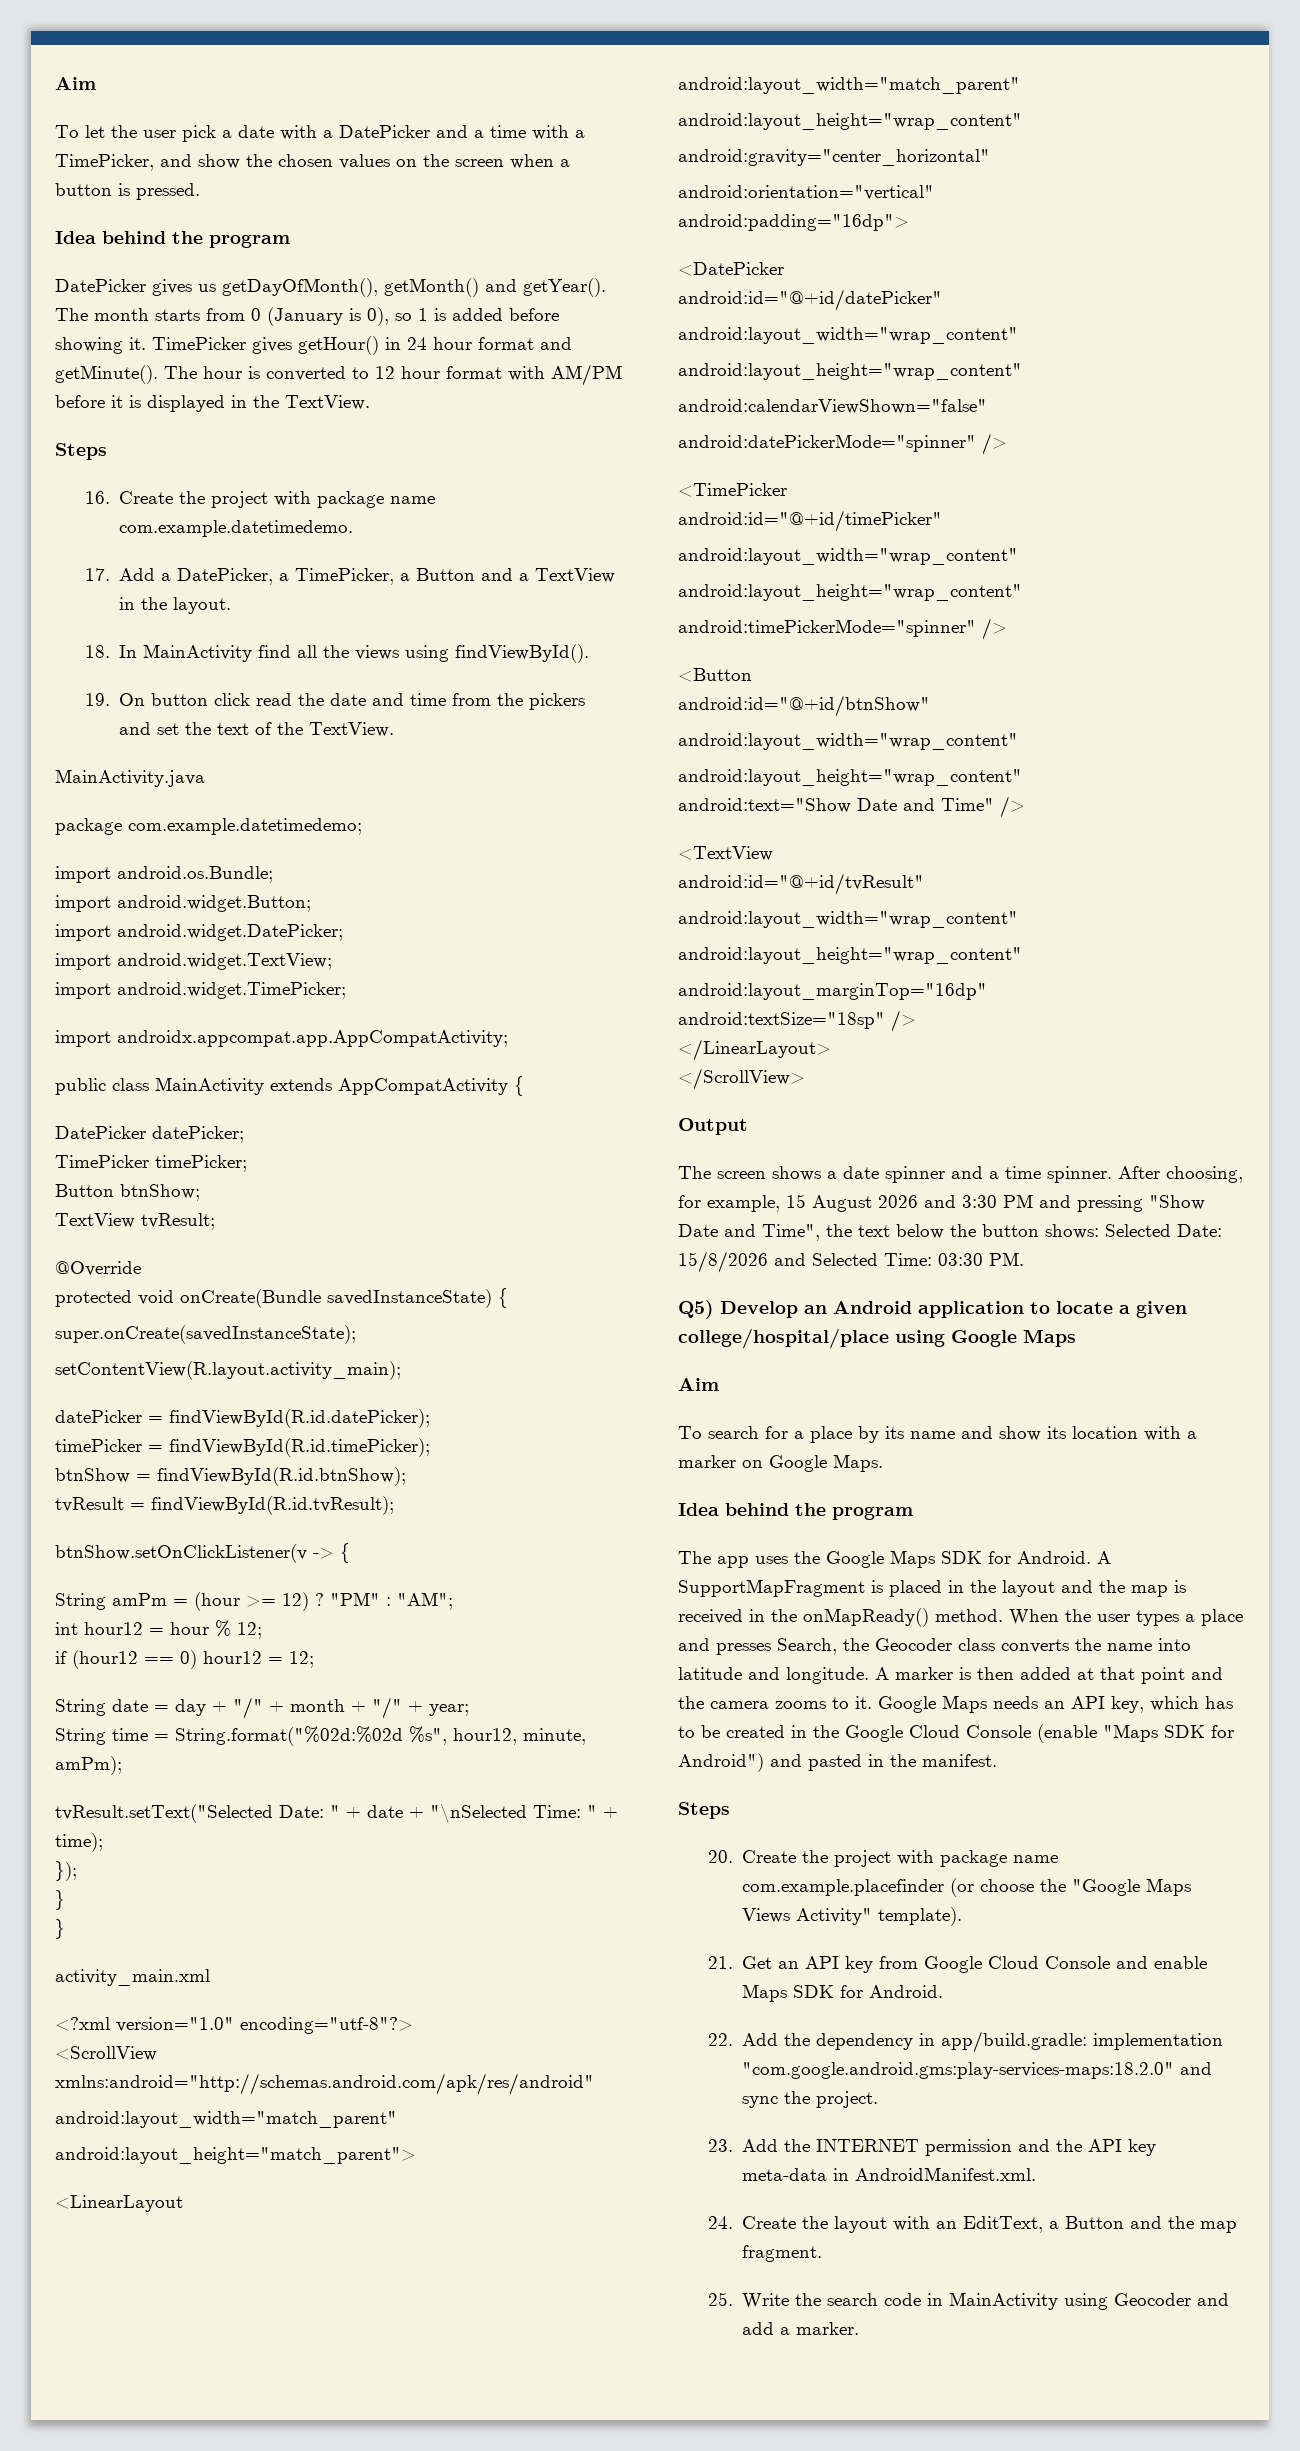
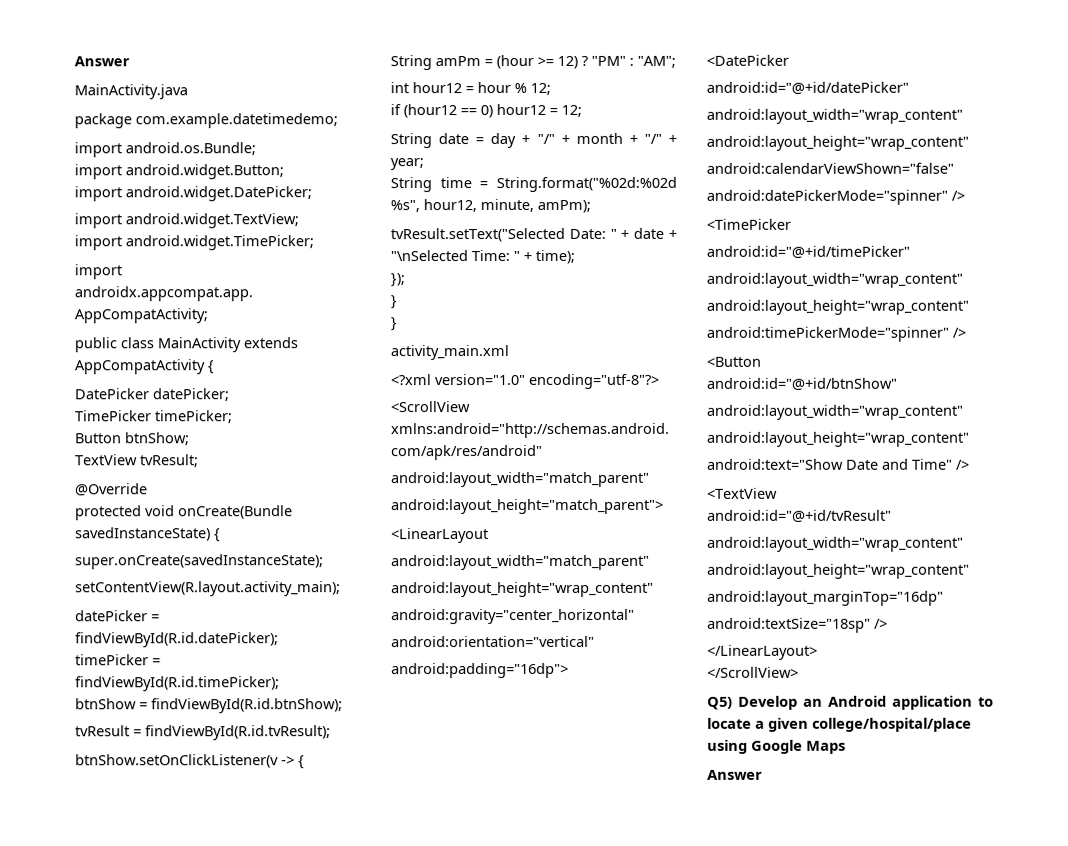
[55,77,96,90] [55,125,585,142] [55,154,570,171] [55,183,200,200] [55,231,290,248] [55,278,606,297] [55,307,559,326] [55,336,572,355] [55,364,622,386] [55,395,370,412] [55,443,107,460] [84,491,436,508] [119,520,354,537] [84,568,616,585] [119,597,232,614] [84,644,590,663] [84,693,586,710] [119,722,395,737] Aim // To let the user pick a date with a DatePicker and a time with a TimePicker, and show the chosen values on the screen when a button is pressed. // Idea behind the program // DatePicker gives us getDayOfMonth(), getMonth() and getYear(). The month starts from 0 (January is 0), so 1 is added before showing it. TimePicker gives getHour() in 24 hour format and getMinute(). The hour is converted to 12 hour format with AM/PM before it is displayed in the TextView. // Steps // 16. Create the project with package name com.example.datetimedemo. // 17. Add a DatePicker, a TimePicker, a Button and a TextView in the layout. // 18. In MainActivity find all the views using findViewById(). // 19. On button click read the date and time from the pickers and set the text of the TextView. -> [74,56,130,67] Answer
[678,1118,748,1135] [678,1166,1243,1183] [678,1194,1205,1212] [678,1224,1222,1241] [678,1251,1024,1273] // Output // The screen shows a date spinner and a time spinner. After choosing, for example, 15 August 2026 and 3:30 PM and pressing "Show Date and Time", the text below the button shows: Selected Date: 15/8/2026 and Selected Time: 03:30 PM. -> (799, 672) none
[678,1378,719,1391] [678,1426,1197,1443] [678,1454,883,1472] [678,1503,913,1520] [678,1550,1111,1568] [678,1579,1186,1597] [678,1608,1243,1627] [678,1638,1191,1655] [678,1667,1223,1684] [678,1695,1233,1713] [678,1724,1234,1743] [678,1753,997,1772] [678,1802,730,1819] [707,1850,1059,1867] [742,1878,1192,1897] [742,1907,963,1926] [707,1956,1208,1973] [742,1984,944,2002] [707,2031,1224,2053] [742,2062,1213,2079] [742,2091,879,2108] [707,2139,1157,2156] [742,2167,1037,2181] [707,2216,1238,2233] [742,2245,823,2262] [707,2292,1230,2310] [742,2322,860,2335] Aim // To search for a place by its name and show its location with a marker on Google Maps. // Idea behind the program // The app uses the Google Maps SDK for Android. A SupportMapFragment is placed in the layout and the map is received in the onMapReady() method. When the user types a place and presses Search, the Geocoder class converts the name into latitude and longitude. A marker is then added at that point and the camera zooms to it. Google Maps needs an API key, which has to be created in the Google Cloud Console (enable "Maps SDK for Android") and pasted in the manifest. // Steps // 20. Create the project with package name com.example.placefinder (or choose the "Google Maps Views Activity" template). // 21. Get an API key from Google Cloud Console and enable Maps SDK for Android. // 22. Add the dependency in app/build.gradle: implementation "com.google.android.gms:play-services-maps:18.2.0" and sync the project. // 23. Add the INTERNET permission and the API key meta-data in AndroidManifest.xml. // 24. Create the layout with an EditText, a Button and the map fragment. // 25. Write the search code in MainActivity using Geocoder and add a marker. -> [707,769,763,780] Answer

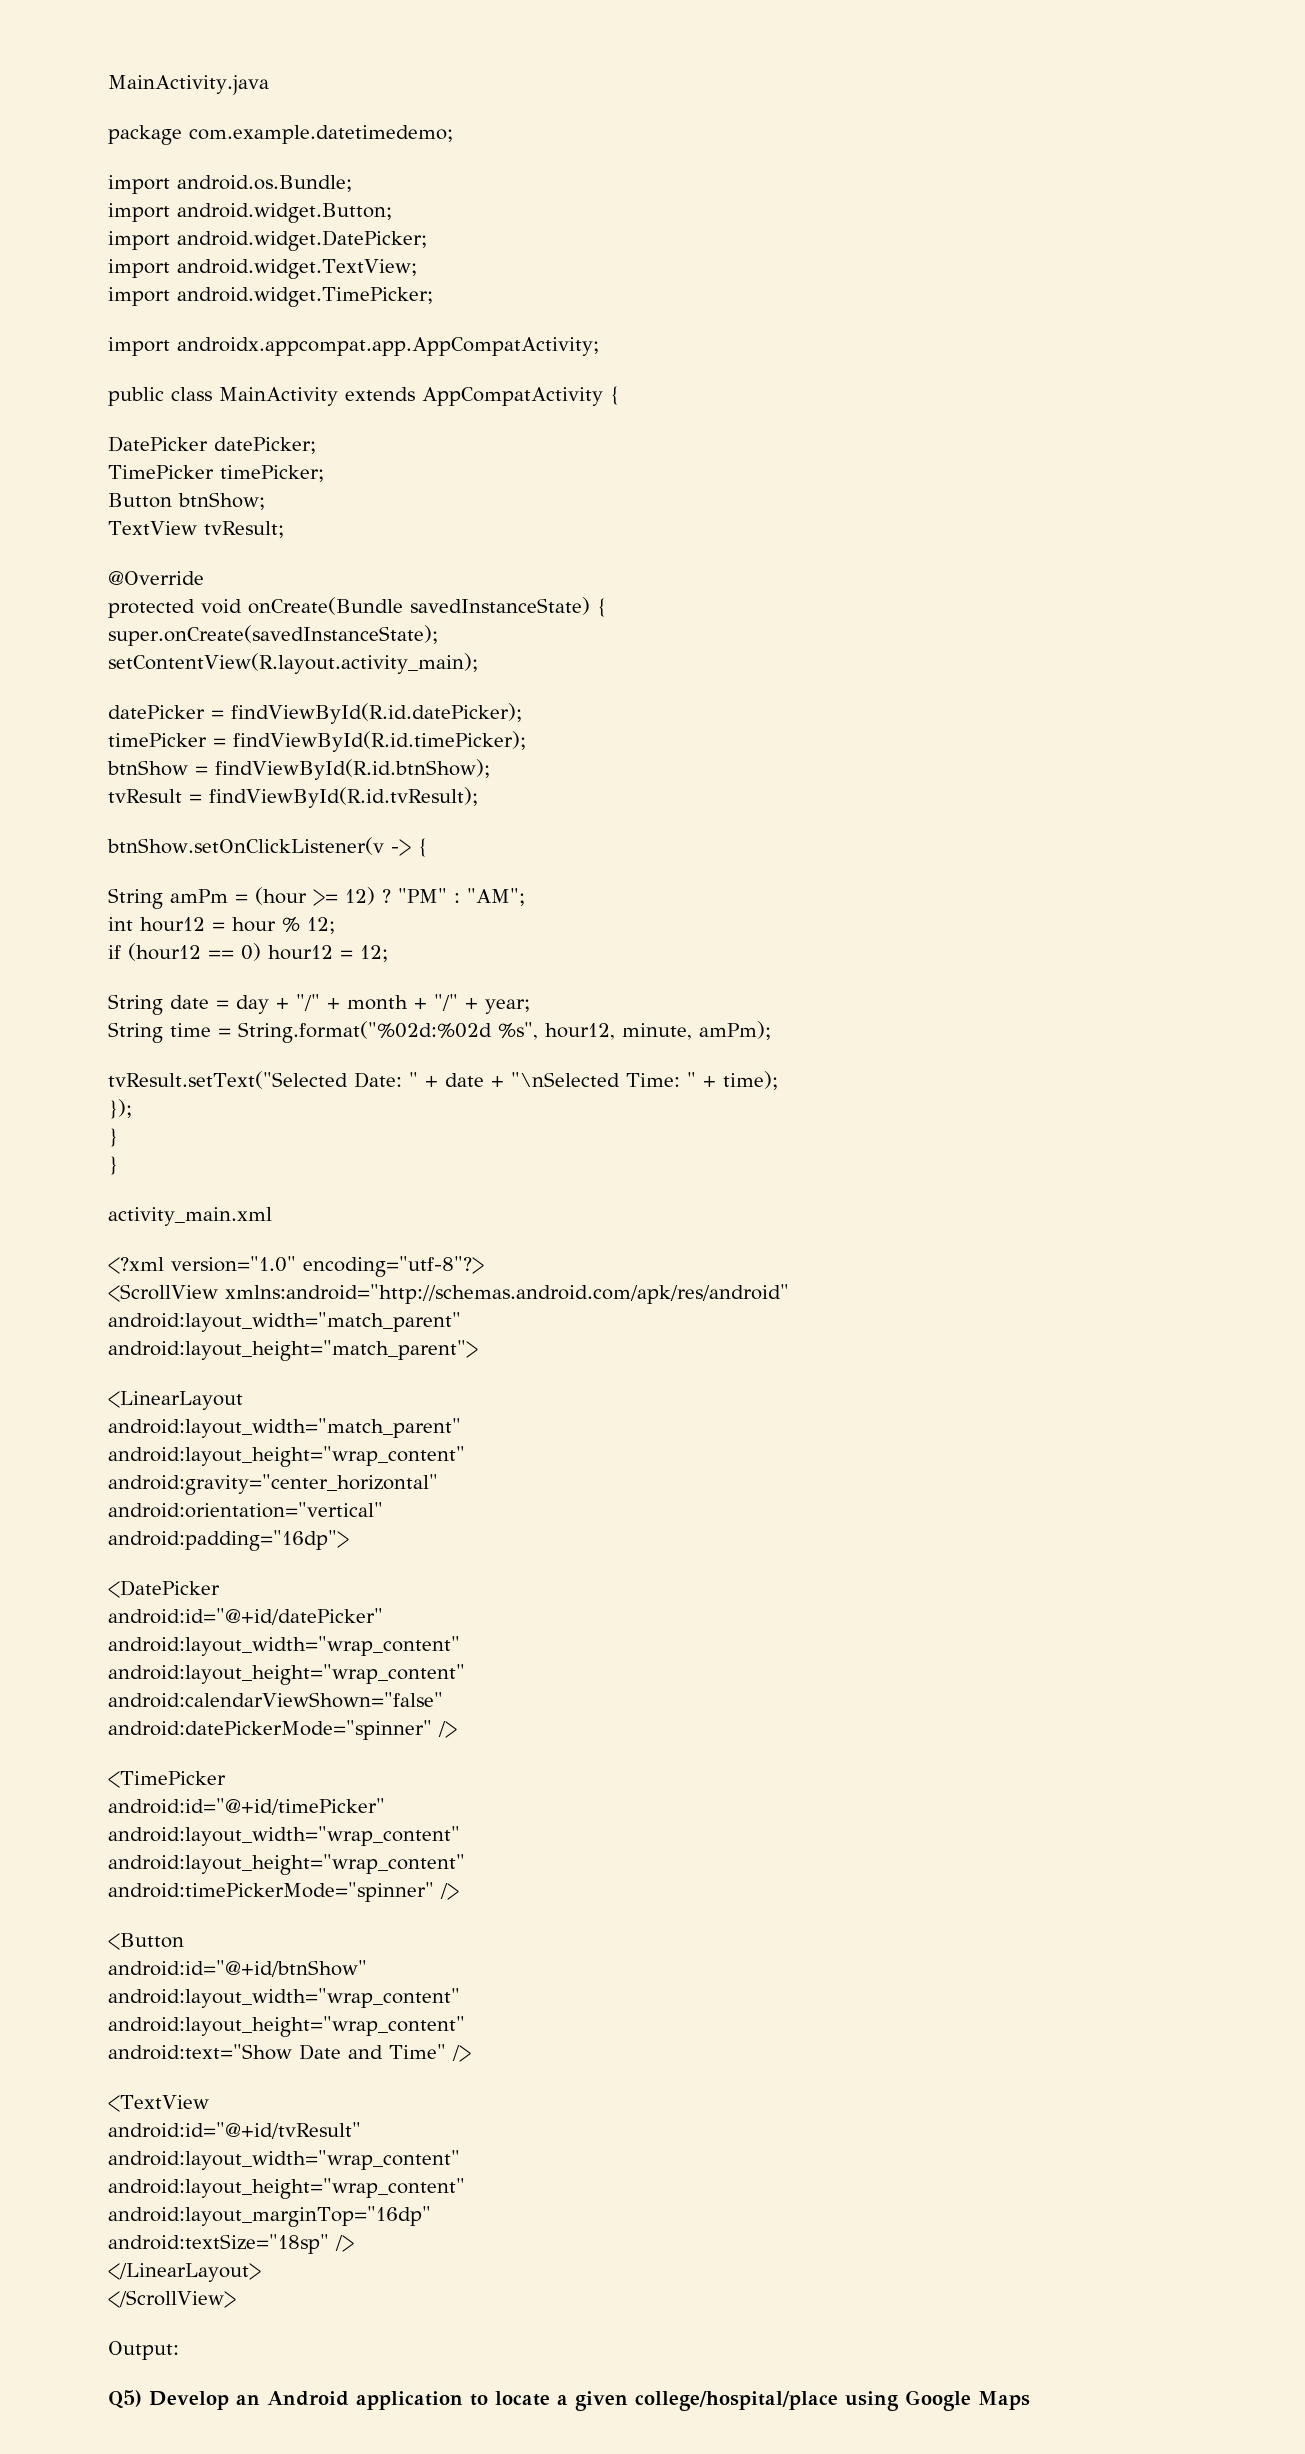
[74,56,130,67] Answer // -> (108, 85) none
(799, 672) none -> [108,2341,179,2360] // Output:
[707,769,763,780] // Answer -> (1030, 2400) none

